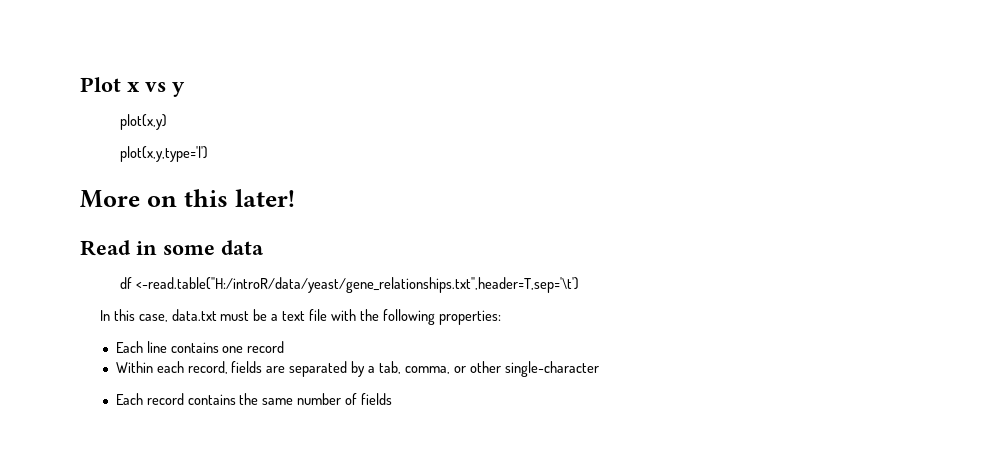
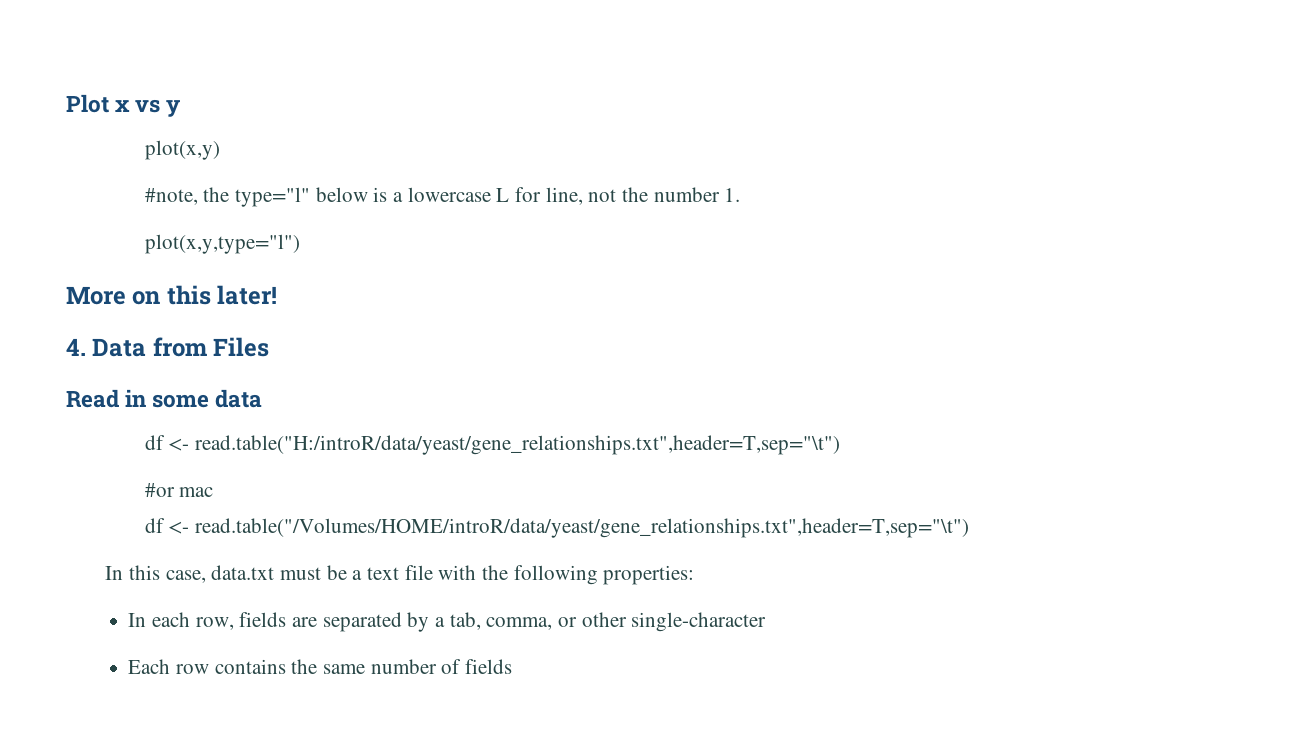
[119,146,208,162] plot(x,y,type='l') -> [144,187,741,207] [144,234,300,254] #note, the type="l" below is a lowercase L for line, not the number 1. // plot(x,y,type="l")
(295, 198) none -> [66,337,270,357] // 4. Data from Files
[135,277,579,293] <-read.table("H:/introR/data/yeast/gene_relationships.txt",header=T,sep='\t') -> [168,435,841,455] [144,483,214,497] [144,518,970,538] <- read.table("H:/introR/data/yeast/gene_relationships.txt",header=T,sep="\t") // #or mac // df <- read.table("/Volumes/HOME/introR/data/yeast/gene_relationships.txt",header=T,sep="\t")
[115,341,285,353] [115,361,228,374] Each line contains one record // Within each record, -> [128,612,234,630] In each row,
[146,393,184,405] record -> [176,664,210,674] row

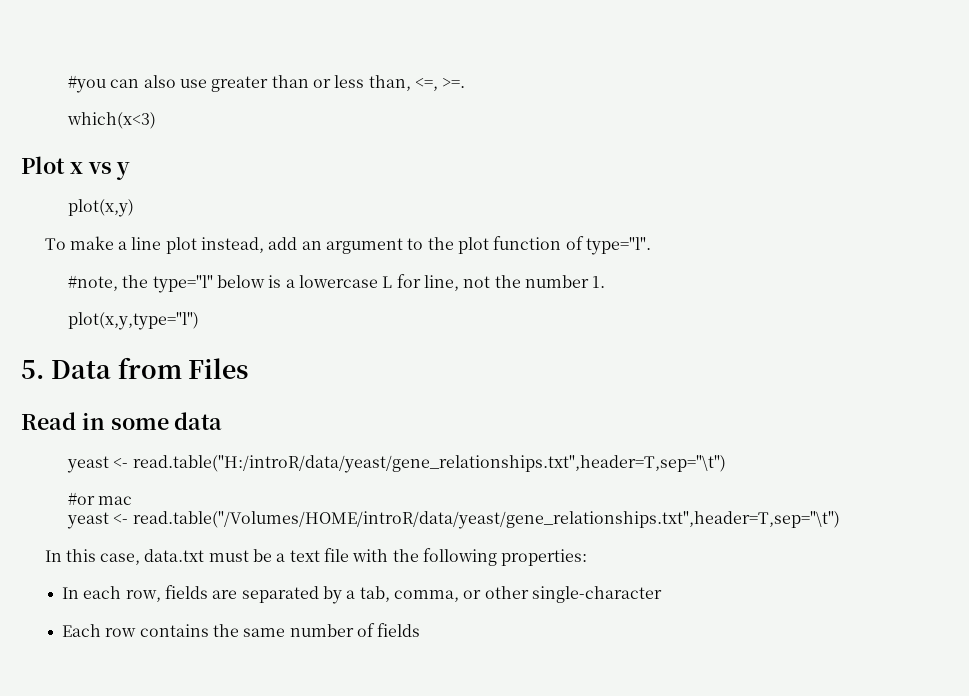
(66, 103) none -> [68,75,466,93] [67,112,157,129] #you can also use greater than or less than, <=, >=. // which(x<3) //
(220, 150) none -> [44,236,651,255] // To make a line plot instead, add an argument to the plot function of type="l".
[66,285,278,305] [66,338,86,356] More on this later! // 4. -> [21,360,44,379] 5.
[144,435,165,450] df -> [67,456,110,473] yeast
[144,518,165,533] df -> [67,512,110,529] yeast

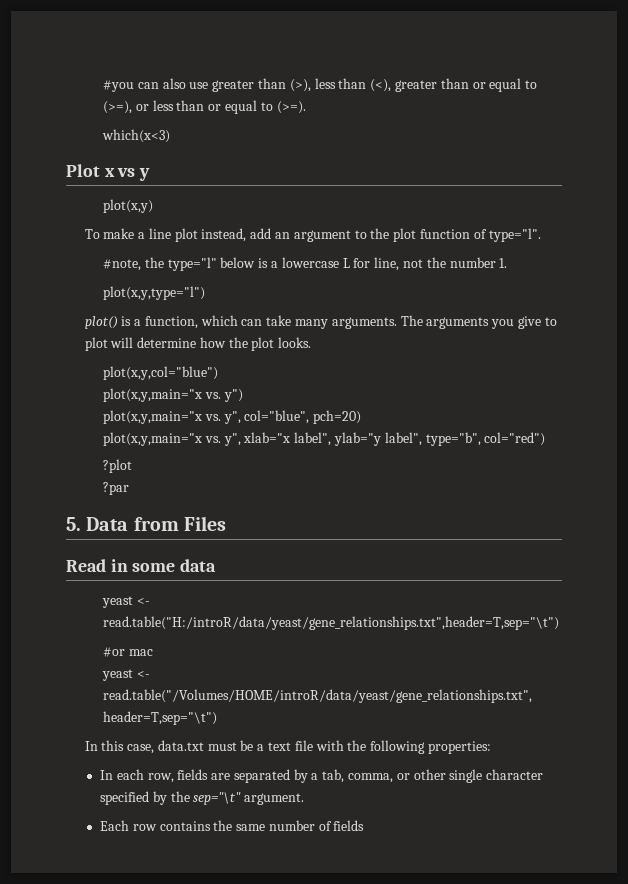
[312,75,466,91] or less than, <=, >=. -> [289,78,538,92] [103,100,306,114] (>), less than (<), greater than or equal to (>=), or less than or equal to (>=).
(200, 321) none -> [84,315,557,329] [84,337,312,351] [103,366,219,380] [103,388,243,402] [103,410,362,424] [103,432,546,446] [103,459,133,473] [103,482,130,495] // plot() is a function, which can take many arguments. The arguments you give to plot will determine how the plot looks. // plot(x,y,col="blue") // plot(x,y,main="x vs. y") // plot(x,y,main="x vs. y", col="blue", pch=20) // plot(x,y,main="x vs. y", xlab="x label", ylab="y label", type="b", col="red") // ?plot // ?par
[531,586,662,603] single-character -> [449,769,544,783] [99,791,305,805] single character specified by the sep="\t" argument.

